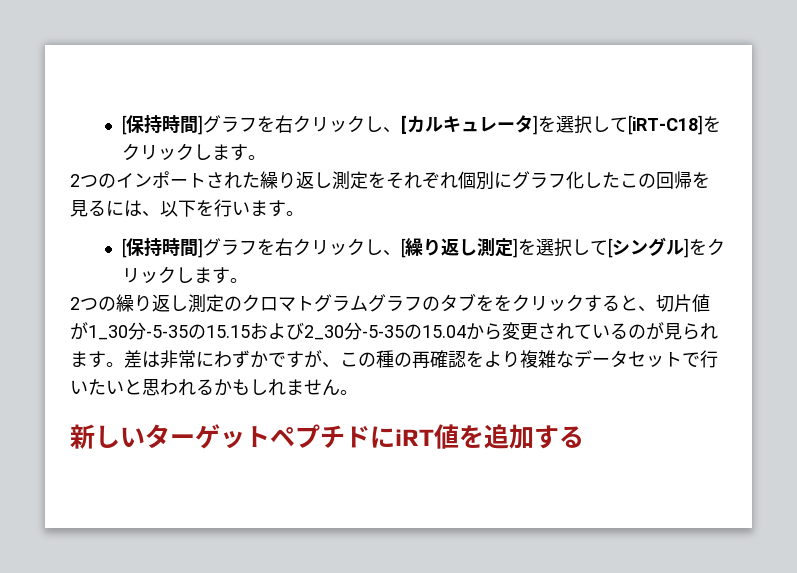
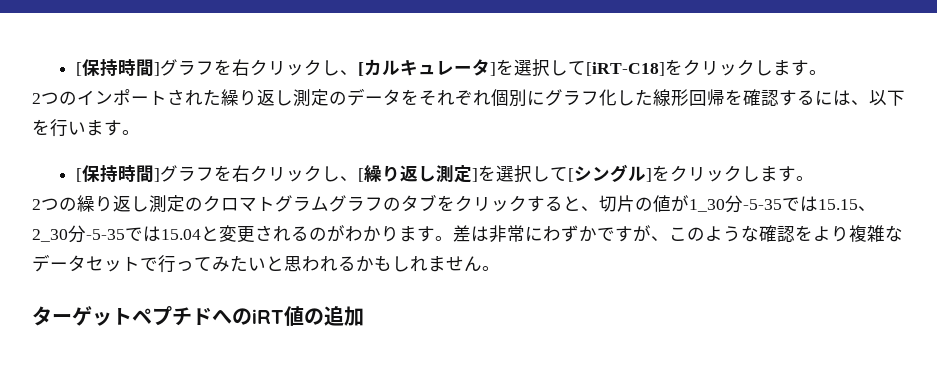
(368, 180) none -> [329,88,401,106] のデータ
[620,171,710,189] [70,200,88,217] この回帰を見 -> [653,89,797,106] 線形回帰を確認す
[494,295,512,311] を -> (455, 203) none
(692, 303) none -> [635,197,653,211] の
[188,322,718,340] の15.15および2_30分-5-35の15.04から変更されているのが見られ -> [782,196,876,212] [32,225,399,243] では15.15、2_30分-5-35では15.04と変更されるのがわかり
[376,350,430,369] 種の再 -> [705,225,759,242] ような
[70,380,88,394] い -> [176,256,230,272] ってみ
[70,424,145,449] 新しい -> (500, 268) none
[370,424,584,449] にiRT値を追加する -> [212,306,364,326] へのiRT値の追加

